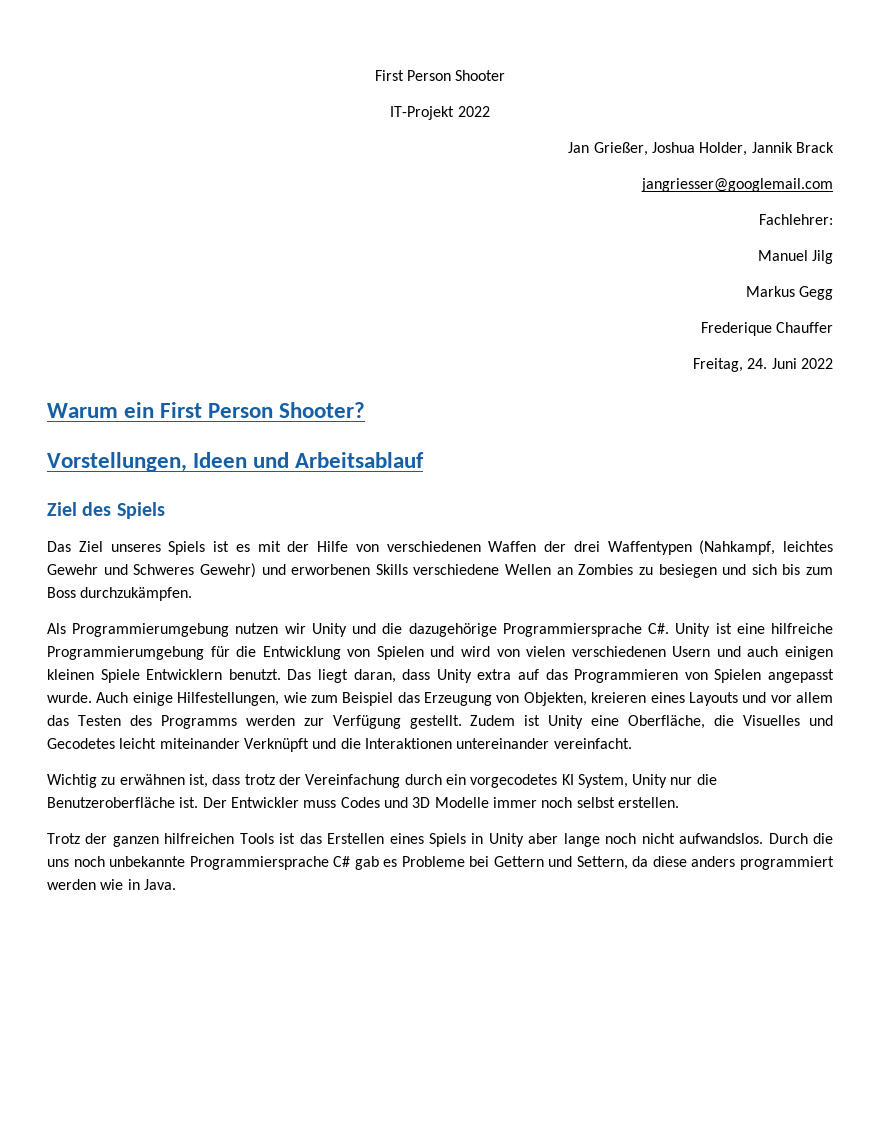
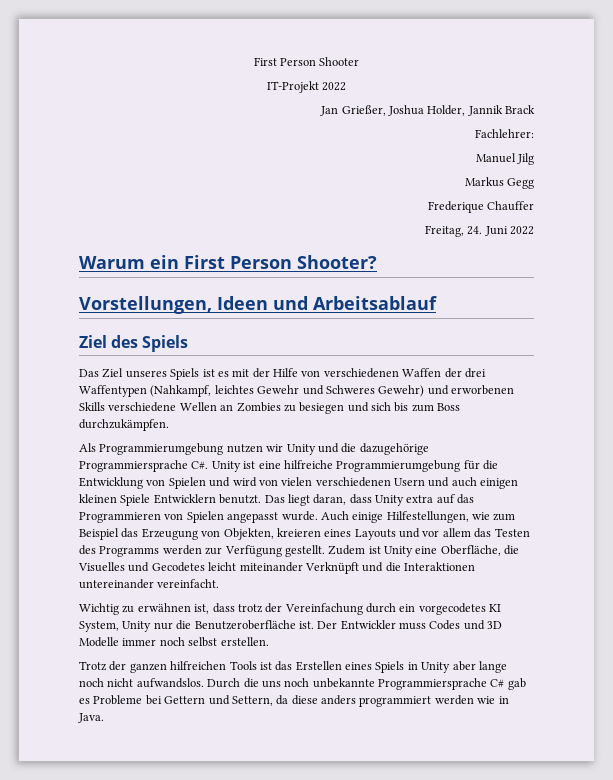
[641,178,833,192] // jangriesser@googlemail.com -> (535, 109) none

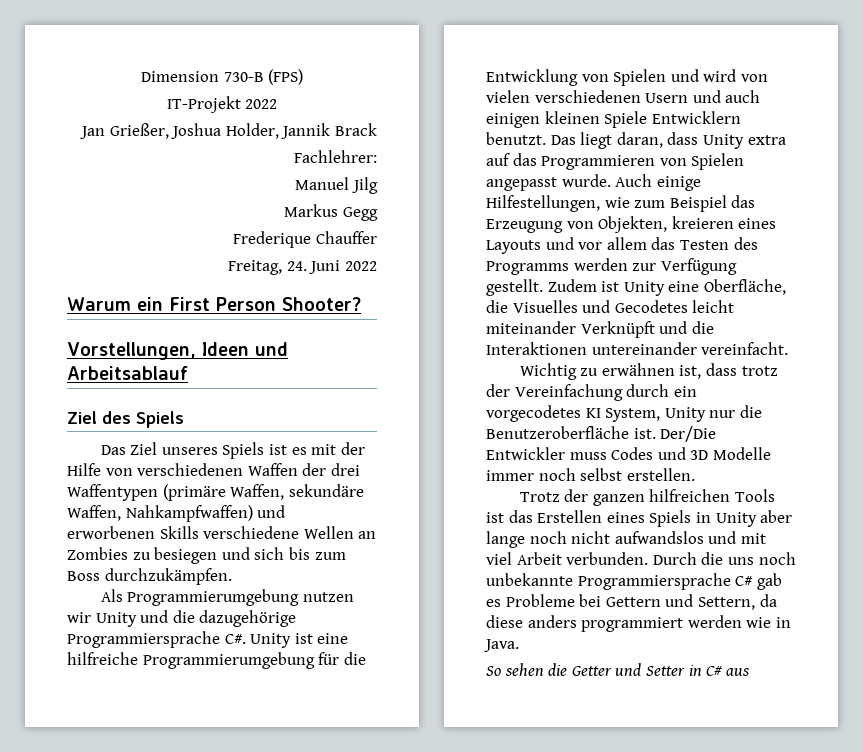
[253,57,360,66] First Person Shooter -> [140,69,304,85] Dimension 730-B (FPS)
[150,385,425,397] (Nahkampf, leichtes Gewehr und Schweres Gewehr) -> [162,484,364,501] [67,505,253,522] (primäre Waffen, sekundäre Waffen, Nahkampfwaffen)
[317,621,338,629] Der -> [660,426,717,442] Der/Die
[136,678,204,688] aufwandslos. -> [614,531,766,544] [486,552,649,565] aufwandslos und mit viel Arbeit verbunden.
(104, 718) none -> [486,663,750,676] // So sehen die Getter und Setter in C# aus

